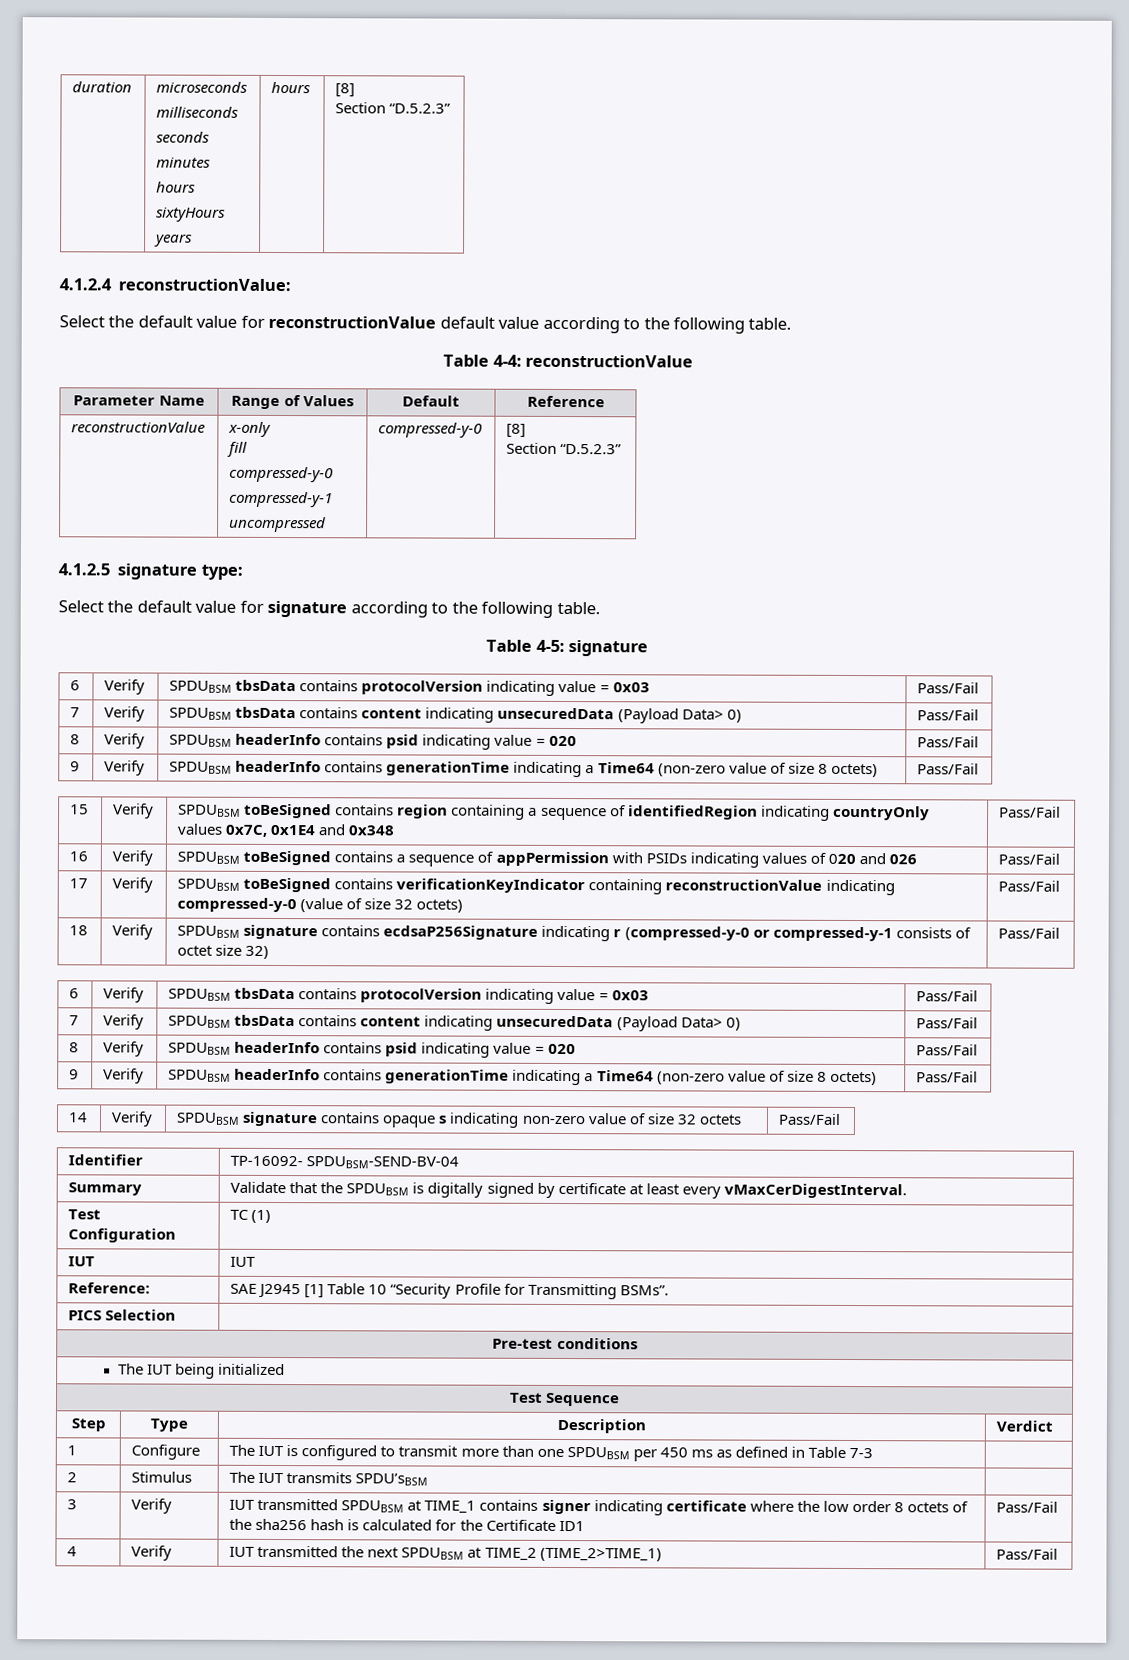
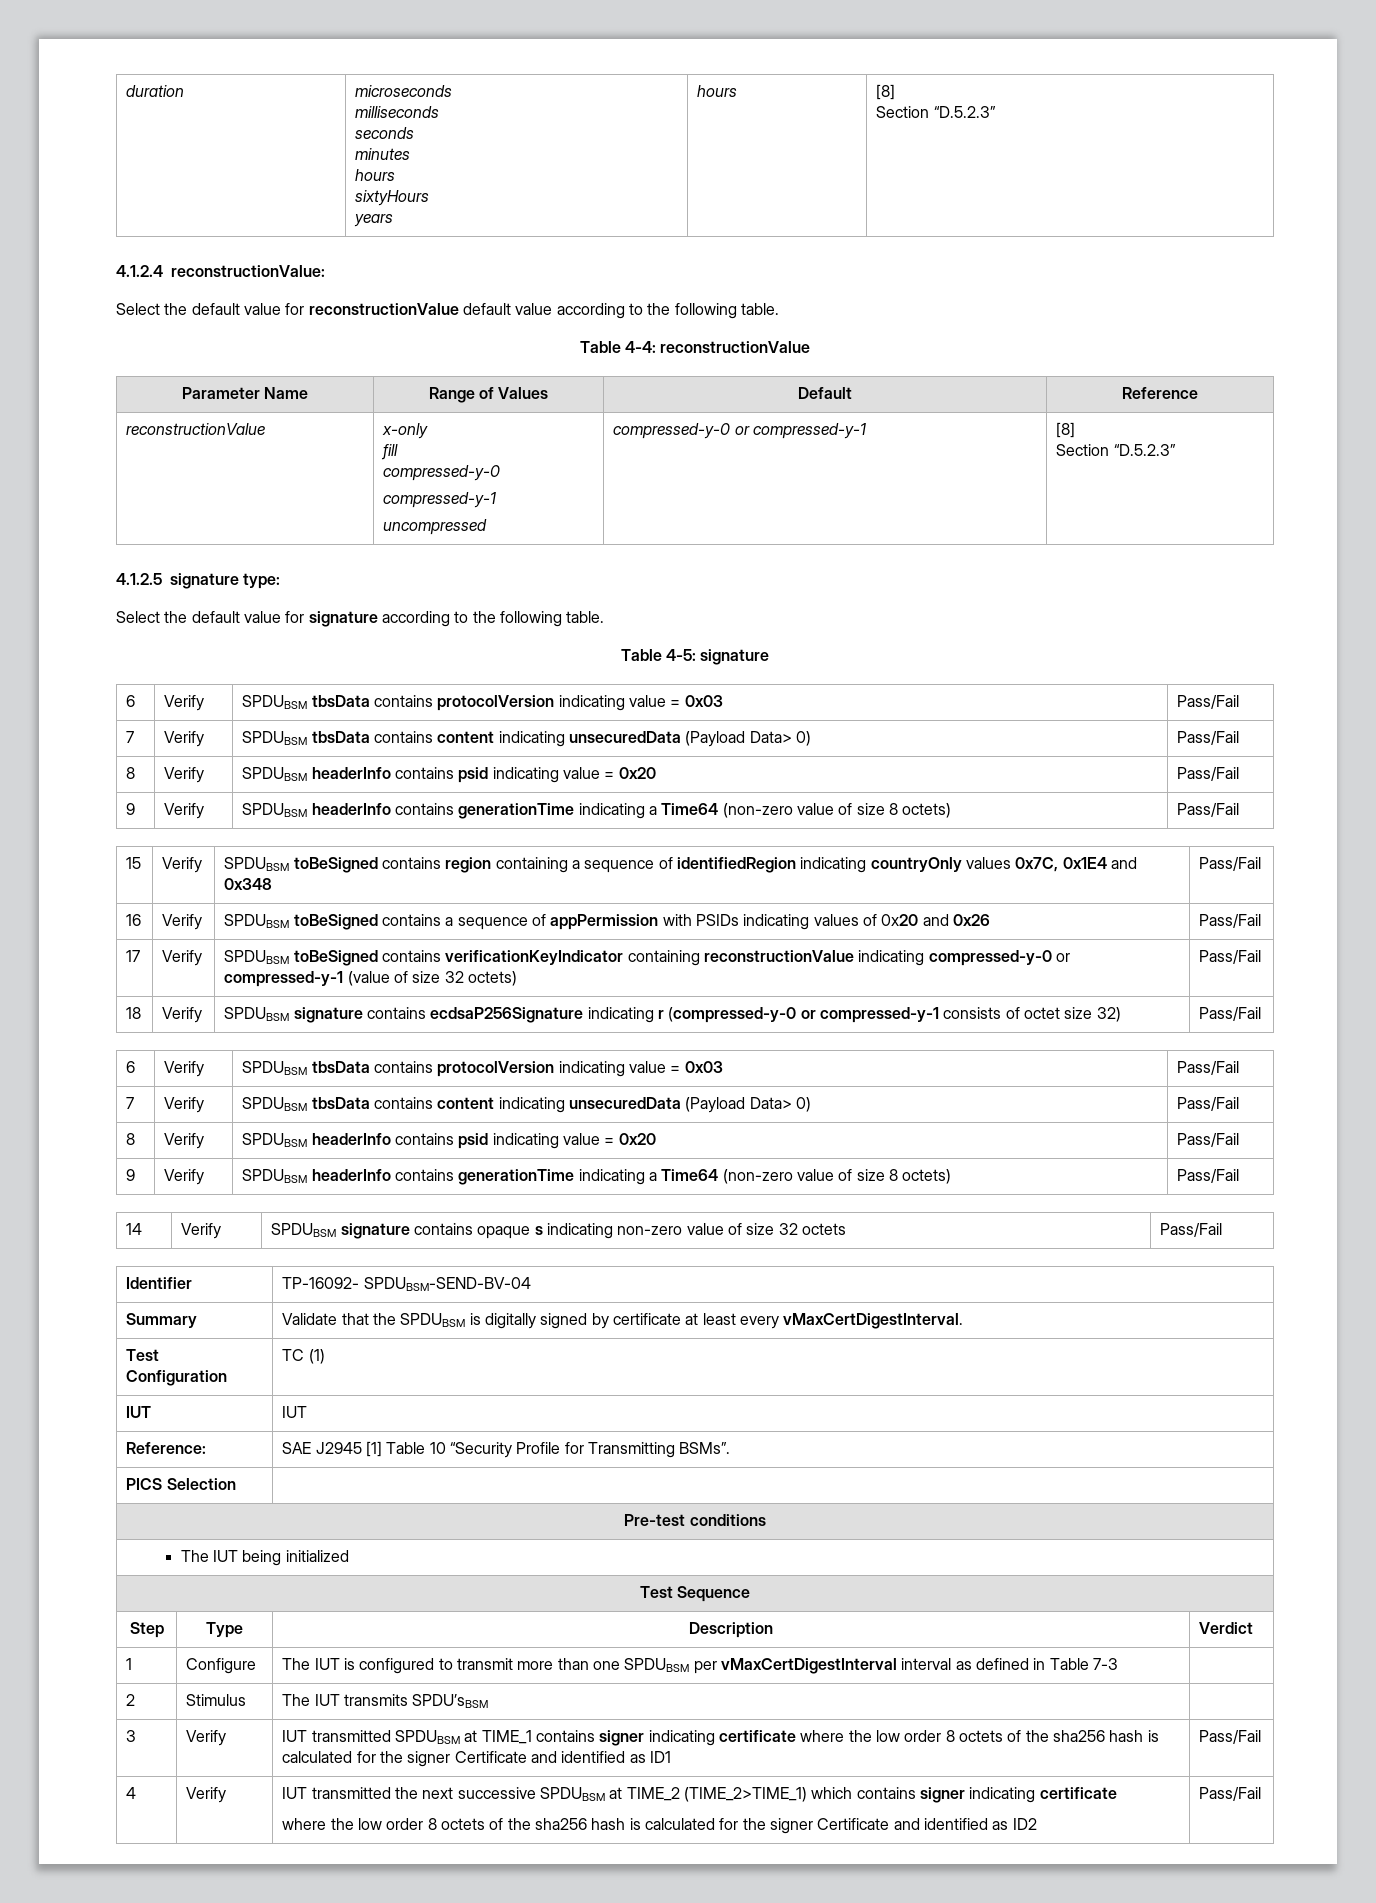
(484, 430) none -> [734,423,867,439] or compressed-y-1
[548,735,577,747] 020 -> [618,767,656,779] 0x20
[827,853,917,865] 020 and 026 -> [881,914,990,926] 0x20 and 0x26
(298, 905) none -> [1056,953,1071,962] [224,971,344,987] or compressed-y-1
[547,1043,576,1055] 020 -> [618,1133,656,1145] 0x20
[723,1183,907,1199] vMaxCerDigestInterval. -> [783,1313,964,1329] vMaxCertDigestInterval.
[659,1447,713,1458] 450 ms -> [721,1658,952,1674] vMaxCertDigestInterval interval
[485,1519,556,1531] Certificate -> [407,1751,646,1767] signer Certificate and identified as
(400, 1552) none -> [457,1787,536,1799] successive
(662, 1554) none -> [811,1787,1117,1803] [282,1818,1037,1834] which contains signer indicating certificate // where the low order 8 octets of the sha256 hash is calculated for the signer Certificate and identified as ID2

